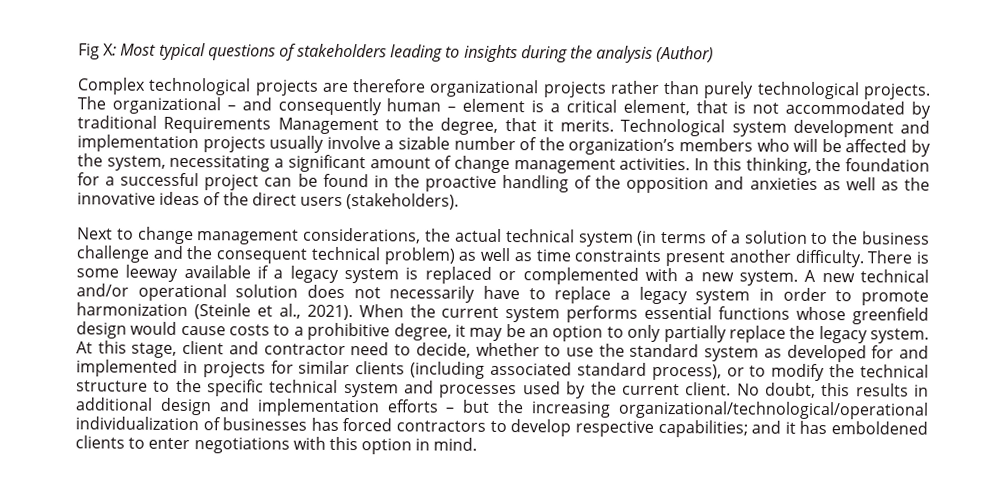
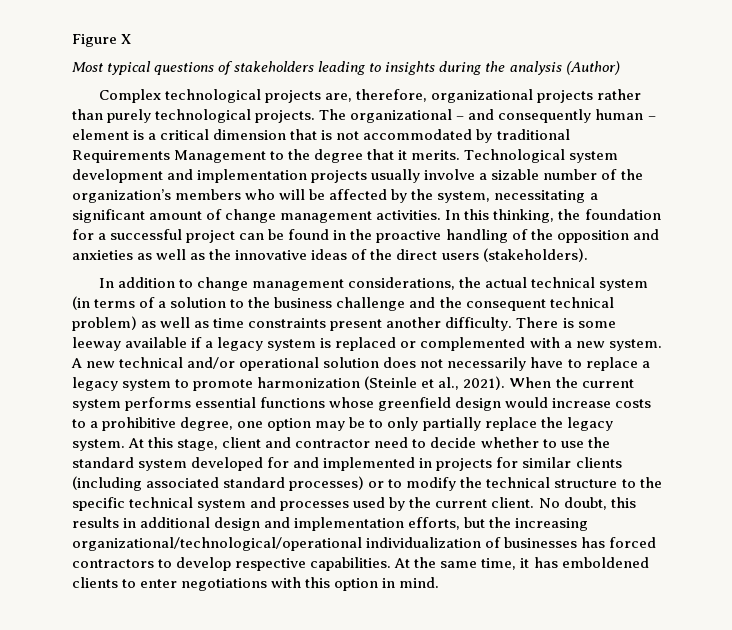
[78,43,118,60] Fig X: -> [72,34,132,47] Figure X //
[321,79,427,93] are therefore -> [324,89,427,102] are, therefore,
[622,99,690,116] element, -> [213,129,287,140] dimension
[440,117,499,135] degree, -> [314,149,364,163] degree
[77,227,113,240] Next -> [98,277,175,288] In addition
[759,287,827,302] in order -> (172, 385) none
[180,325,226,336] cause -> [552,398,612,408] increase
[454,324,604,342] it may be an option -> [237,417,366,431] one option may be
[415,342,471,358] decide, -> [430,437,477,448] decide
[763,348,782,358] as -> (188, 465) none
[651,363,722,381] process), -> [289,476,365,491] processes)
[386,399,455,413] efforts – -> [408,517,461,530] efforts,
[657,419,782,438] capabilities; and -> [310,557,517,571] capabilities. At the same time,

